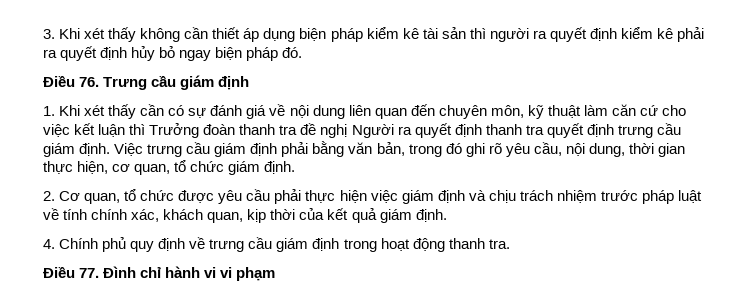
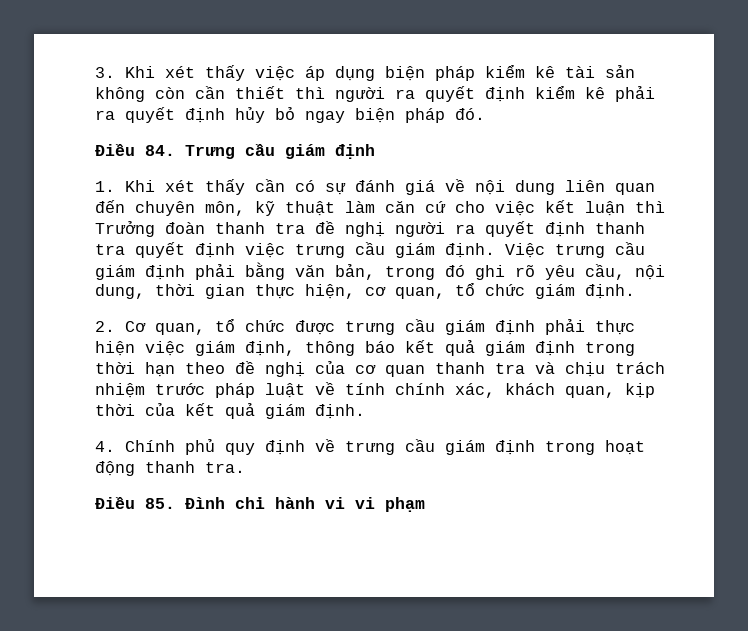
[140,27,241,42] không cần thiết -> [255,66,295,81] việc
(466, 33) none -> [95,86,285,102] không còn cần thiết
[79,77,100,87] 76. -> [145,145,175,156] 84.
[351,124,394,138] Người -> [395,222,445,237] người
(614, 130) none -> [245,243,285,258] việc
[218,189,271,204] yêu cầu -> [345,319,535,335] trưng cầu giám định
[437,190,465,203] định -> [245,340,635,356] [95,361,525,377] định, thông báo kết quả giám định trong thời hạn theo đề nghị của cơ quan thanh tra
[79,268,100,278] 77. -> [145,498,175,509] 85.

